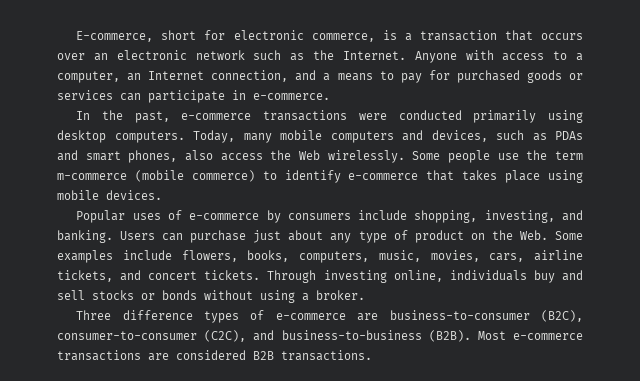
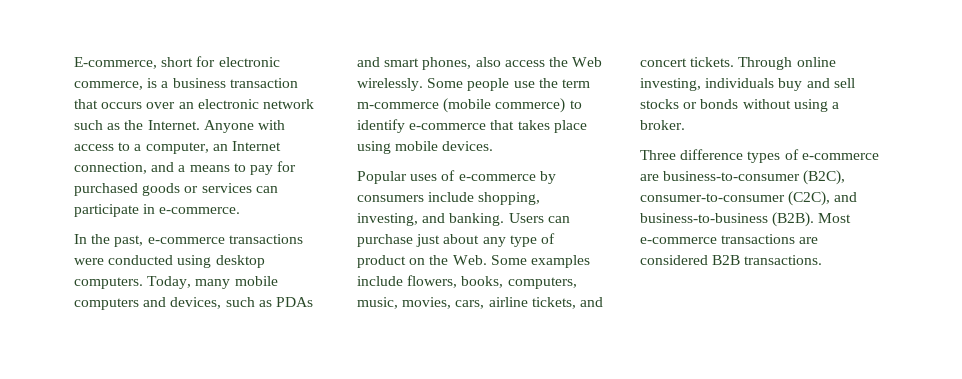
(412, 37) none -> [172,78,226,88] business
[473,110,537,123] primarily -> (174, 260) none
[323,270,443,283] investing online, -> [796,57,836,67] [640,78,701,91] online investing,

